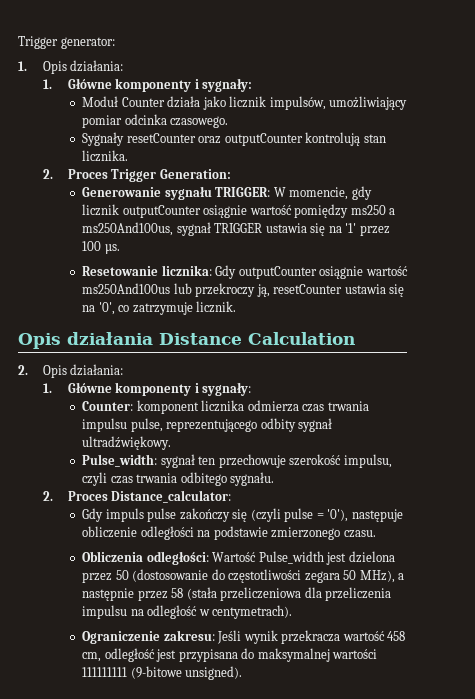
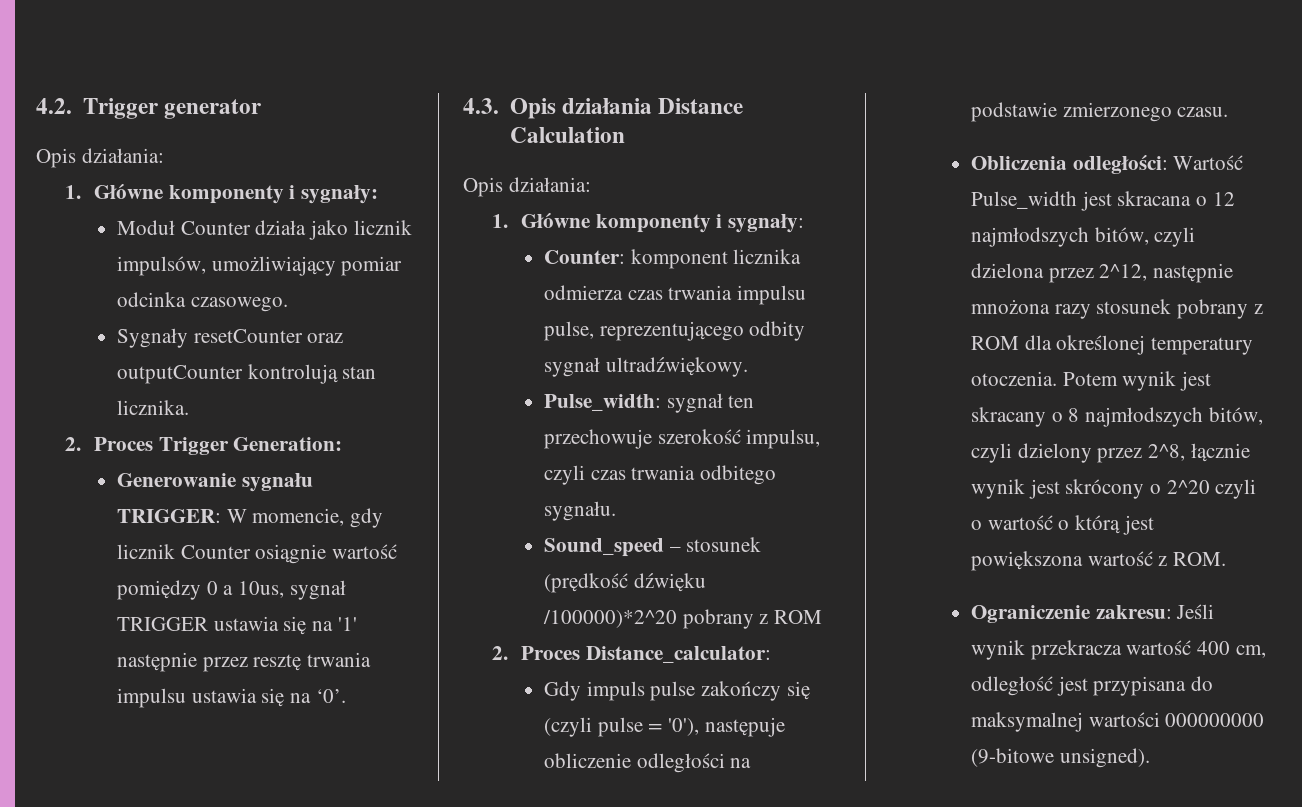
[18,36,115,49] [18,61,27,71] Trigger generator: // 1. -> [36,98,261,119] 4.2. Trigger generator //
[122,205,201,218] outputCounter -> [180,545,251,559] Counter
[350,205,396,215] [82,222,174,236] ms250 a ms250And100us, -> [206,581,284,598] 0 a 10us,
[359,225,390,236] [82,241,120,254] [82,265,408,279] [82,283,405,297] [82,301,237,315] przez 100 µs. // Resetowanie licznika: Gdy outputCounter osiągnie wartość ms250And100us lub przekroczy ją, resetCounter ustawia się na '0', co zatrzymuje licznik. // -> [116,652,371,672] [116,688,346,708] [463,98,499,114] następnie przez resztę trwania impulsu ustawia się na ‘0’. // 4.3.
[18,365,28,375] 2. -> (625, 135) none
(275, 479) none -> [543,537,762,557] [543,573,706,593] [542,609,822,629] // Sound_speed – stosunek (prędkość dźwięku /100000)*2^20 pobrany z ROM
[348,551,395,563] [82,569,405,583] [82,587,392,601] [82,605,293,619] dzielona przez 50 (dostosowanie do częstotliwości zegara 50 MHz), a następnie przez 58 (stała przeliczeniowa dla przeliczenia impulsu na odległość w centymetrach). -> [1117,191,1235,206] [970,227,1196,247] [970,263,1233,283] [970,299,1263,319] [970,335,1253,355] [970,371,1211,391] [970,407,1263,427] [970,443,1250,463] [970,479,1257,499] [970,515,1154,535] [970,551,1226,571] skracana o 12 najmłodszych bitów, czyli dzielona przez 2^12, następnie mnożona razy stosunek pobrany z ROM dla określonej temperatury otoczenia. Potem wynik jest skracany o 8 najmłodszych bitów, czyli dzielony przez 2^8, łącznie wynik jest skrócony o 2^20 czyli o wartość o którą jest powiększona wartość z ROM.
[387,631,406,641] 458 -> [1196,641,1230,655] 400
[82,667,128,677] 111111111 -> [1165,713,1265,727] 000000000

